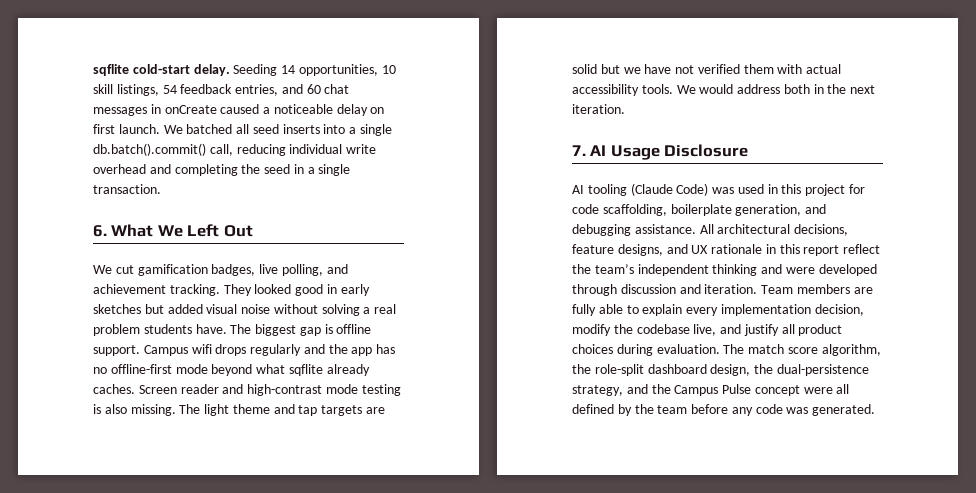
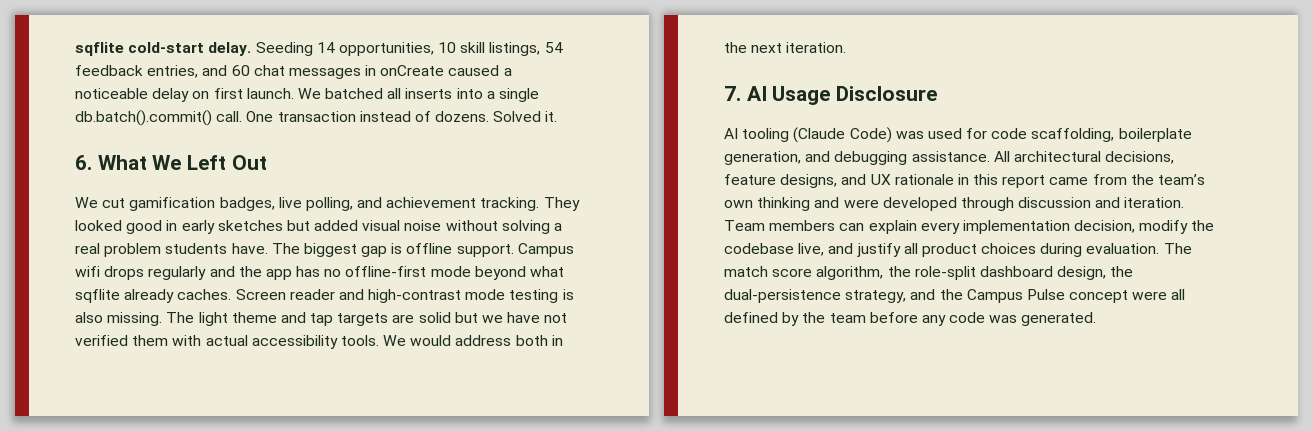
[252,124,279,134] seed -> (402, 93) none
[209,144,377,156] [93,164,351,176] [93,184,161,194] call, reducing individual write overhead and completing the seed in a single transaction. -> [216,111,558,122] call. One transaction instead of dozens. Solved it.
[767,184,846,196] in this project -> (962, 133) none
[843,244,881,254] reflect -> [1049,174,1127,185] came from
[637,264,709,276] independent -> [724,200,753,208] own
[853,287,873,294] [572,304,639,316] are fully able to -> [839,223,865,231] can

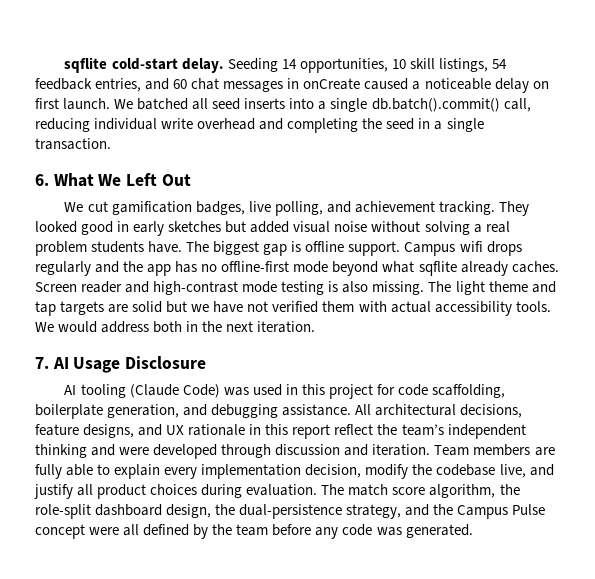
(402, 93) none -> [212,98,241,110] seed
[216,111,558,122] call. One transaction instead of dozens. Solved it. -> [503,98,531,112] [35,118,484,133] [35,138,111,150] call, reducing individual write overhead and completing the seed in a single transaction.
(962, 133) none -> [285,384,373,399] in this project
[1049,174,1127,185] came from -> [334,424,374,435] reflect
[724,200,753,208] own -> [447,424,526,439] independent
[839,223,865,231] can -> [534,447,555,456] [35,464,111,479] are fully able to

